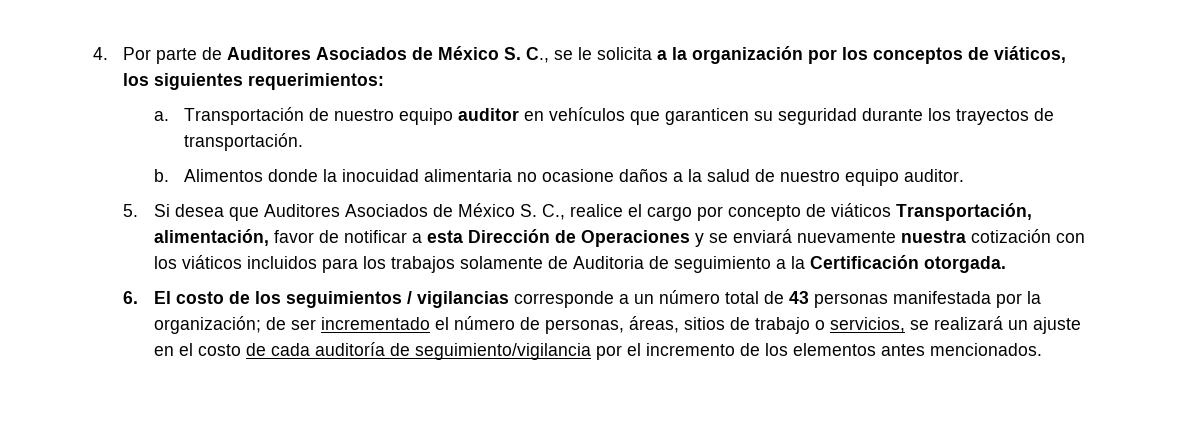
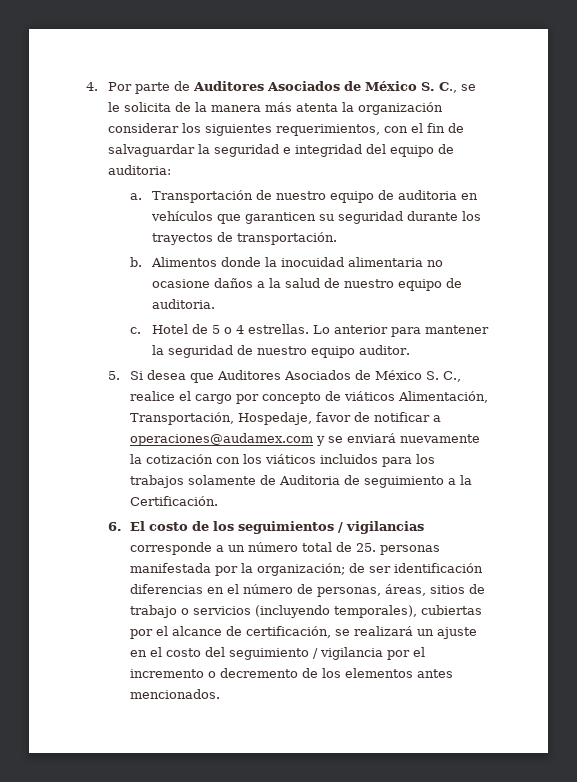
[657,46,1067,64] [123,73,385,90] a la organización por los conceptos de viáticos, los siguientes requerimientos: -> [174,102,443,115] [107,123,464,136] [107,144,454,157] [107,165,171,175] de la manera más atenta la organización considerar los siguientes requerimientos, con el fin de salvaguardar la seguridad e integridad del equipo de auditoria:
[457,108,519,121] auditor -> [377,190,457,200] de auditoria
(899, 177) none -> [445,278,462,288] [151,299,215,309] [129,324,489,337] [151,345,355,358] de auditoria. // c. Hotel de 5 o 4 estrellas. Lo anterior para mantener la seguridad de nuestro equipo
[895,203,1032,221] [153,229,269,246] Transportación, alimentación, -> [397,391,488,403] [129,412,312,425] Alimentación, Transportación, Hospedaje,
[426,229,690,247] esta Dirección de Operaciones -> [129,433,313,446] operaciones@audamex.com
[900,230,966,243] nuestra -> [129,454,142,464] la
[809,255,1006,273] Certificación otorgada. -> [129,496,218,506] Certificación.
[788,291,809,304] 43 -> [355,543,376,552] 25.
[320,317,430,330] incrementado -> [393,563,483,573] [129,584,224,594] identificación diferencias en
[829,317,905,333] servicios, -> [192,605,482,618] [129,626,331,639] servicios (incluyendo temporales), cubiertas por el alcance de certificación,
[245,342,591,360] de cada auditoría de seguimiento/vigilancia -> [204,647,383,660] del seguimiento / vigilancia
(735, 349) none -> [207,668,298,678] o decremento

